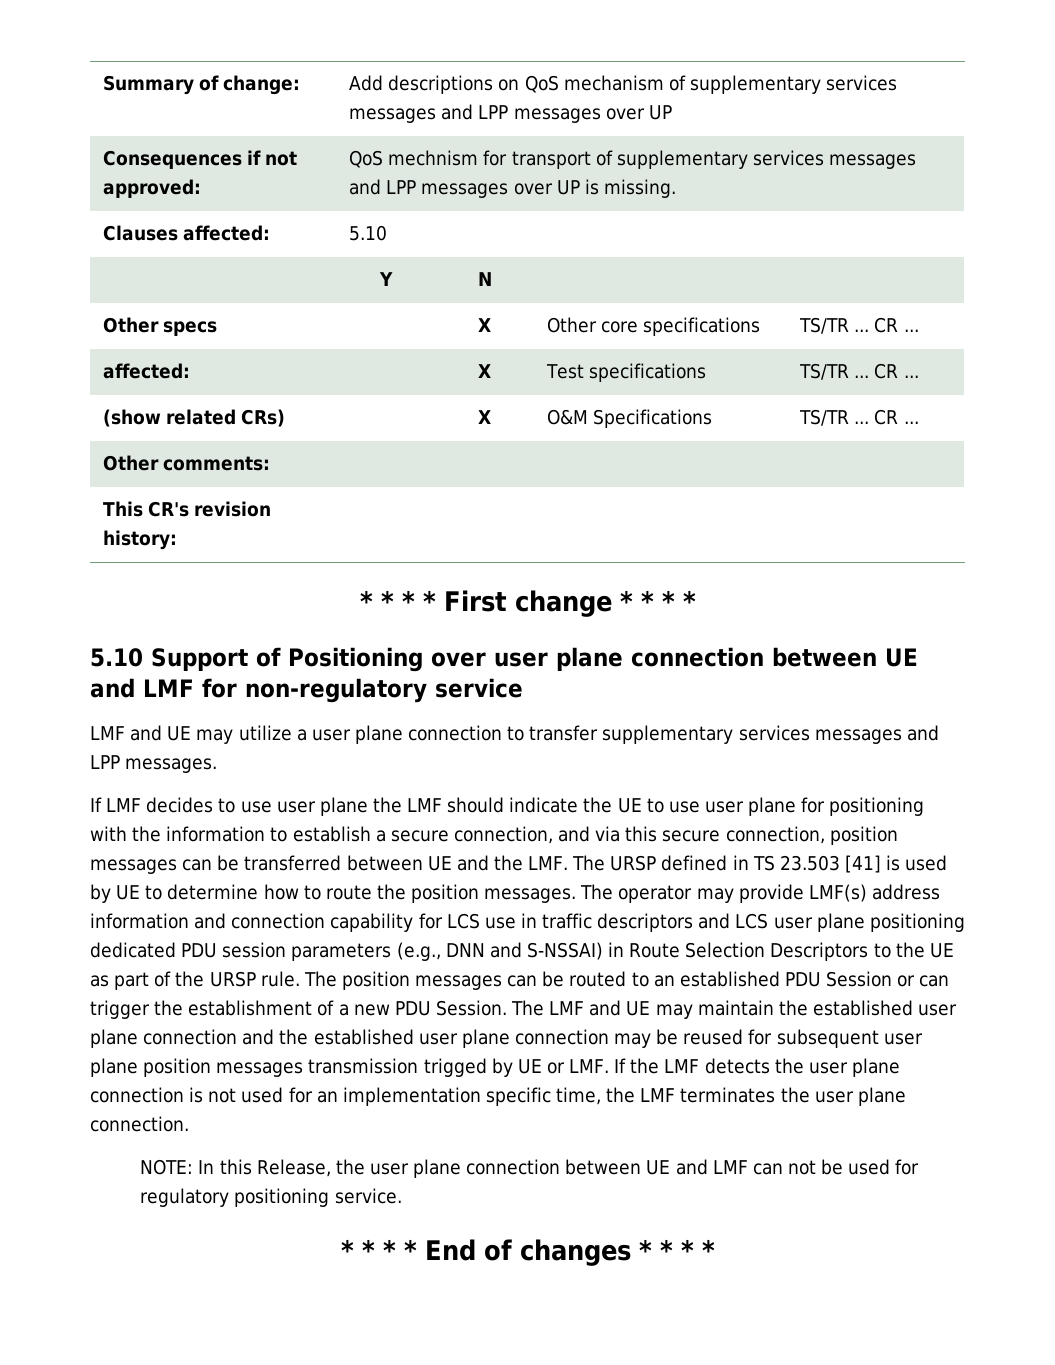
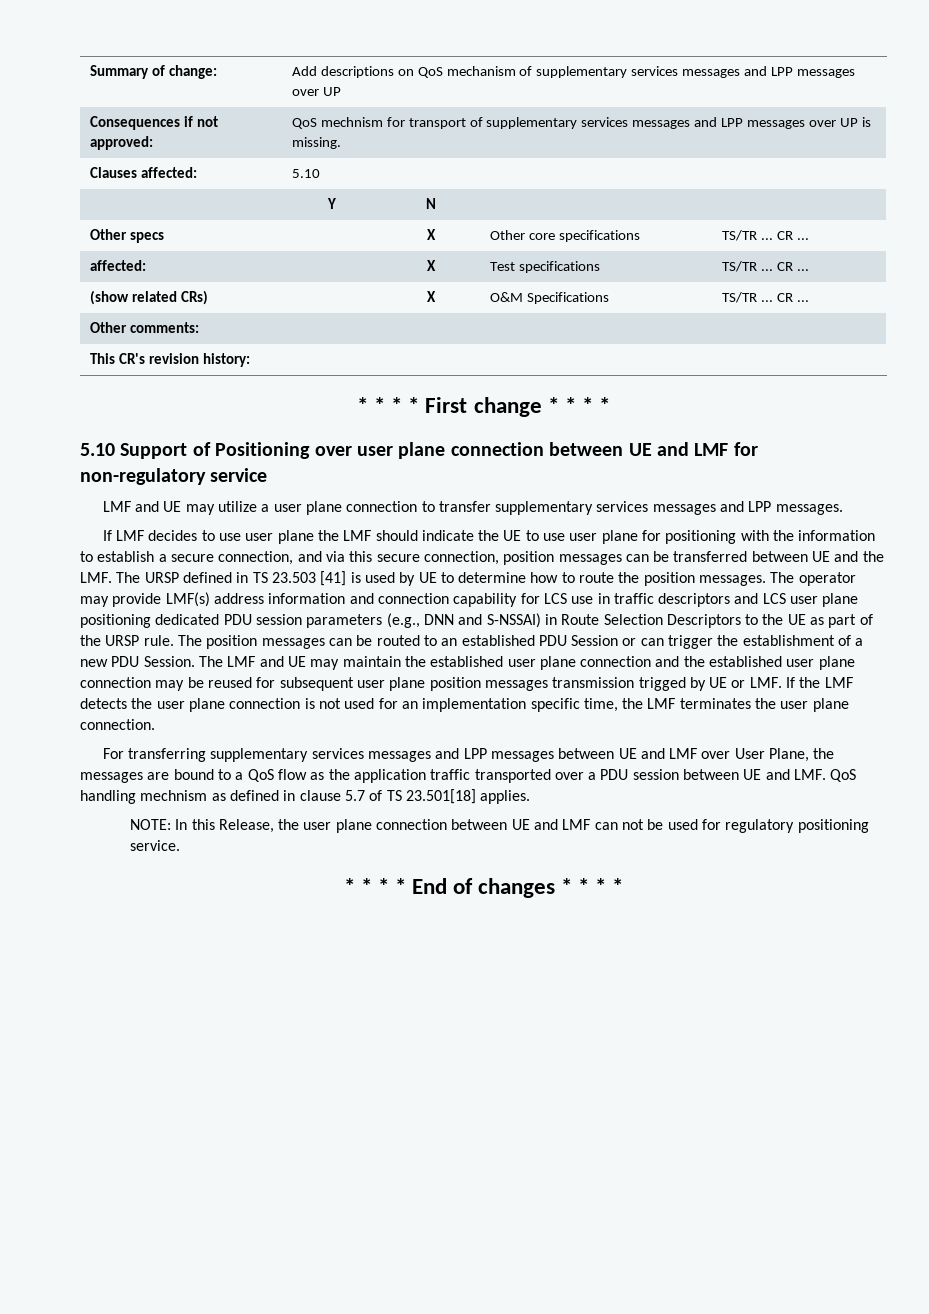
(189, 1124) none -> [102,748,835,762] [80,769,857,783] [80,789,531,804] // For transferring supplementary services messages and LPP messages between UE and LMF over User Plane, the messages are bound to a QoS flow as the application traffic transported over a PDU session between UE and LMF. QoS handling mechnism as defined in clause 5.7 of TS 23.501[18] applies.

